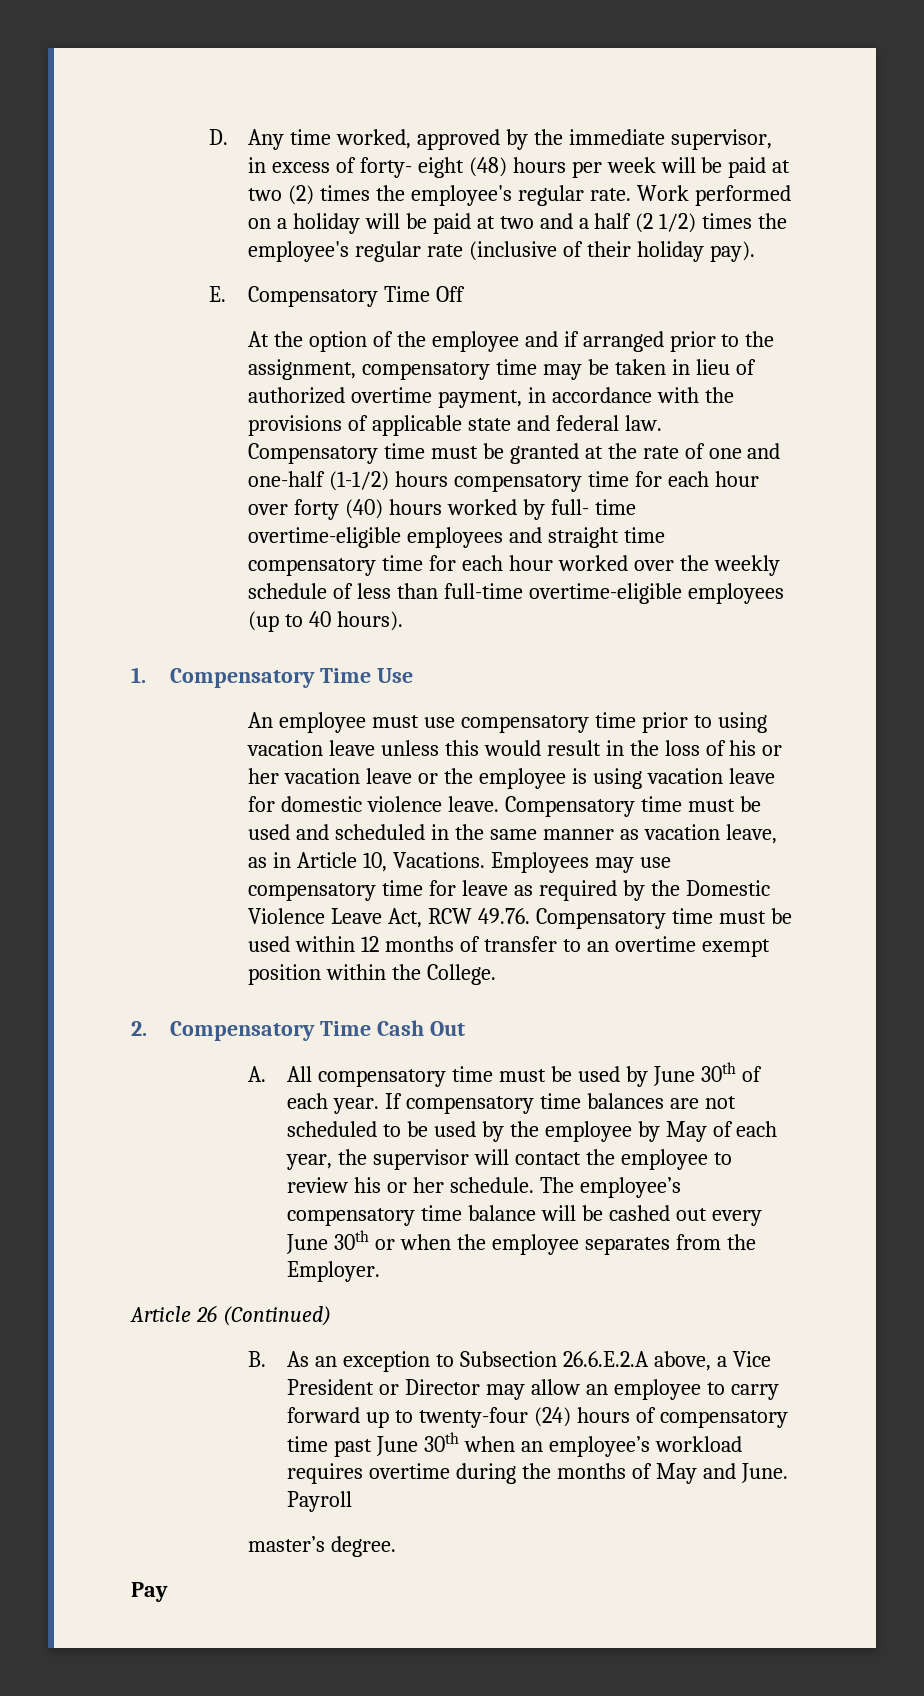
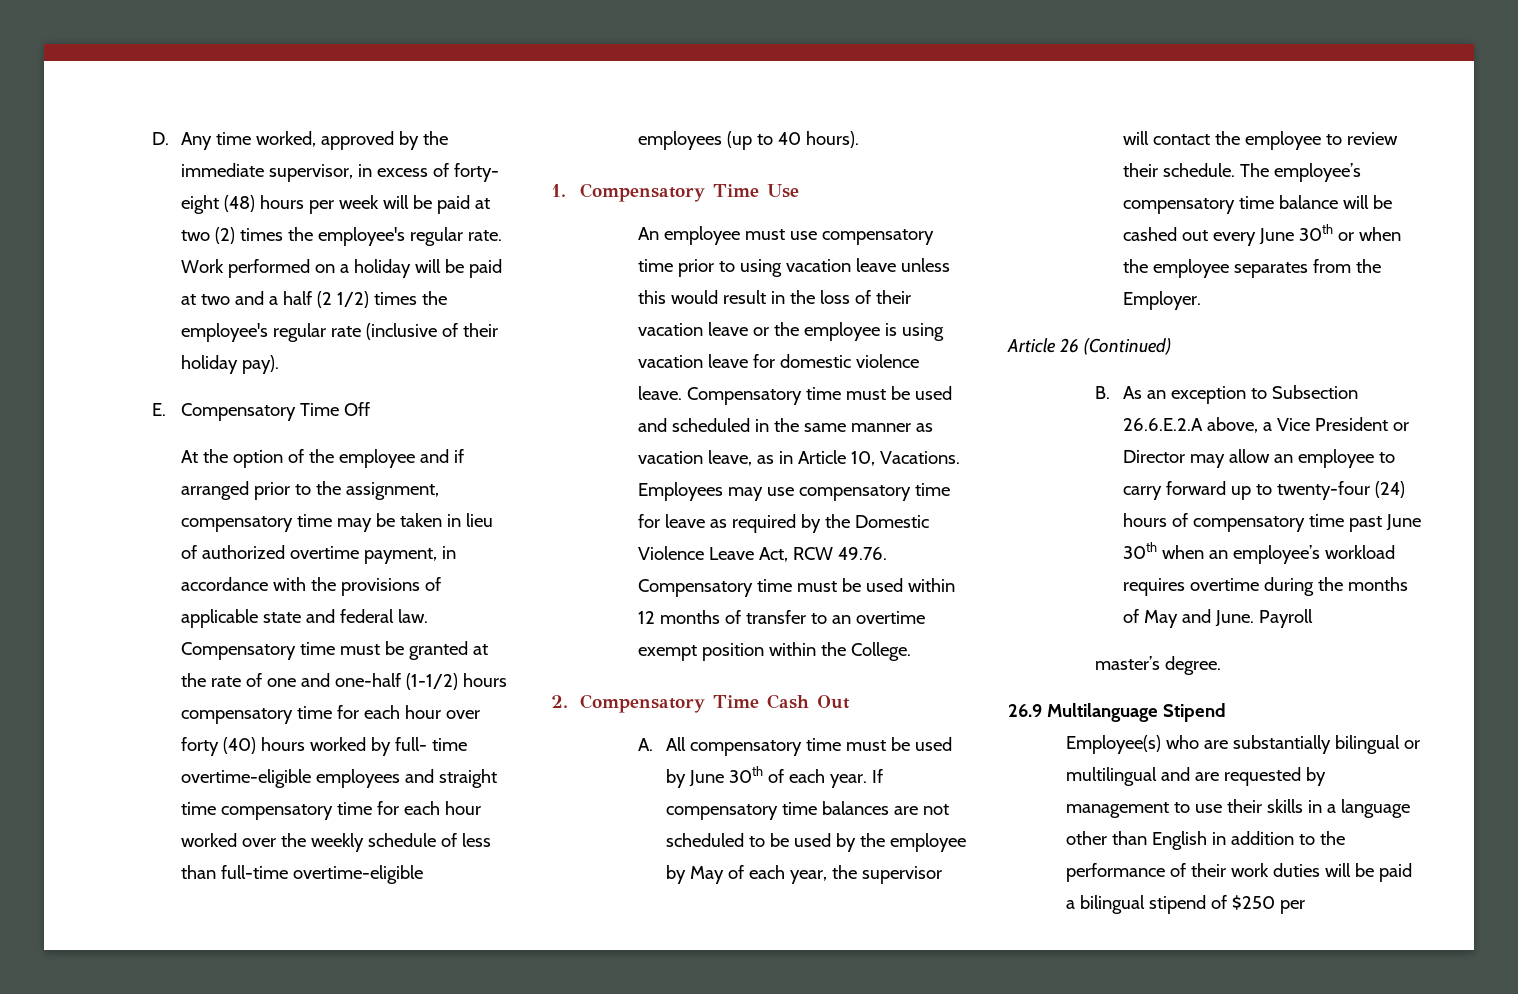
[729,740,783,756] [248,768,280,784] his or her -> [875,290,911,304] their
[353,1177,444,1193] his or her -> [1123,163,1159,177] their
[131,1582,168,1602] Pay -> [1008,703,1226,722] [1065,735,1420,754] [1065,767,1326,786] [1065,799,1410,818] [1065,831,1345,850] [1065,863,1412,882] [1065,895,1305,914] 26.9 Multilanguage Stipend // Employee(s) who are substantially bilingual or multilingual and are requested by management to use their skills in a language other than English in addition to the performance of their work duties will be paid a bilingual stipend of $250 per

